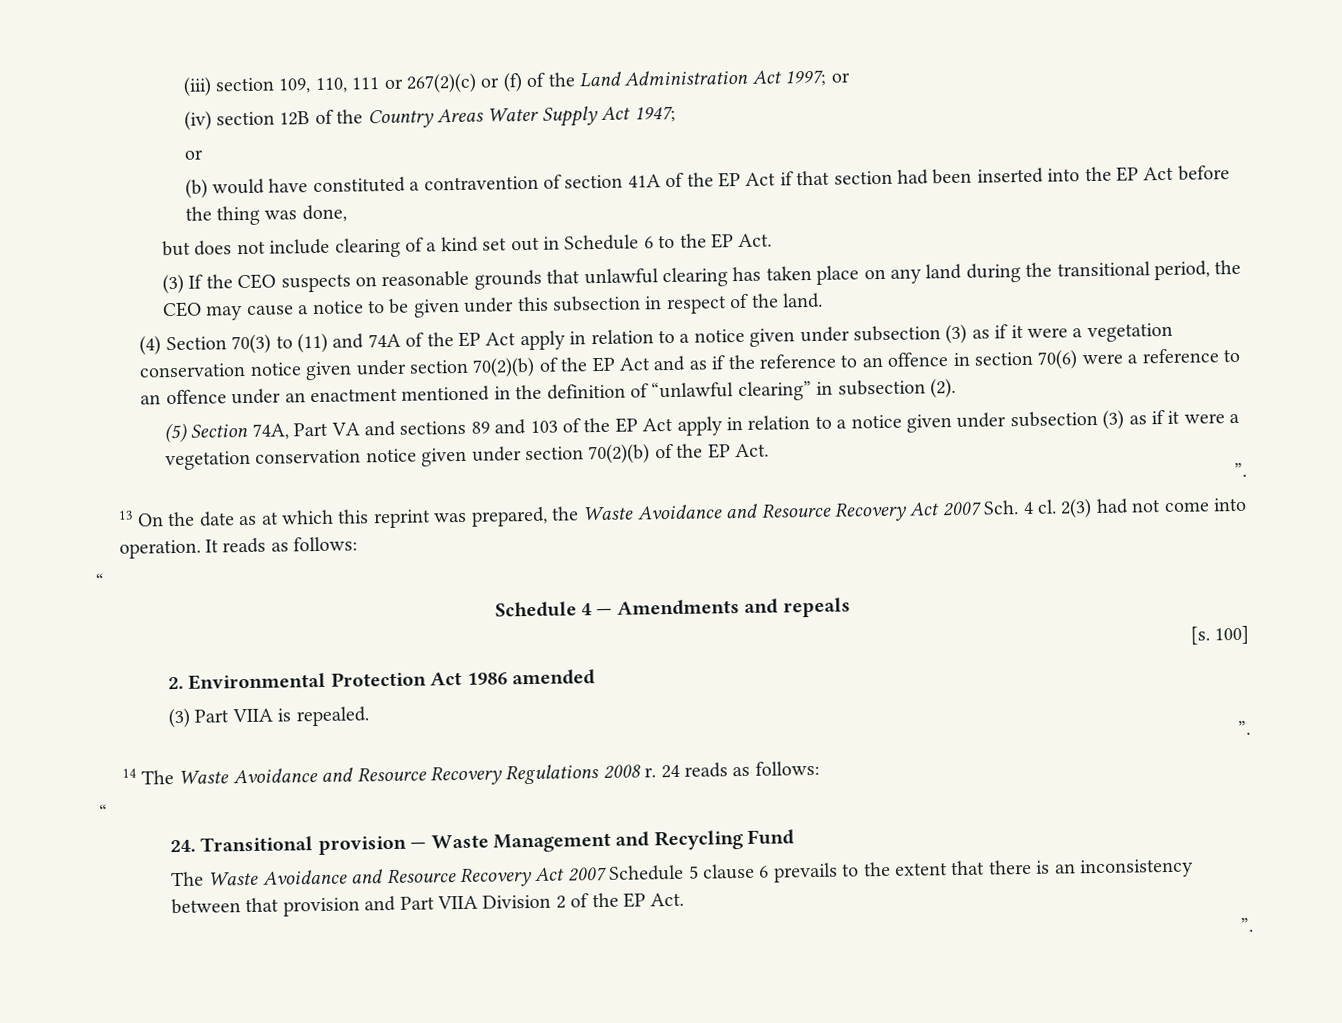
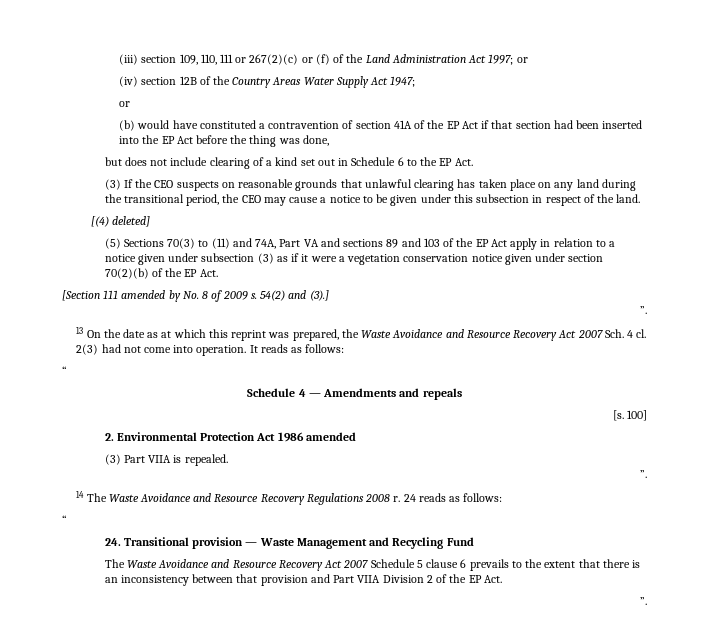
[139,322,1173,356] [139,348,1240,381] [140,377,956,405] [164,422,249,444] (4) Section 70(3) to (11) and 74A of the EP Act apply in relation to a notice given under subsection (3) as if it were a vegetation conservation notice given under section 70(2)(b) of the EP Act and as if the reference to an offence in section 70(6) were a reference to an offence under an enactment mentioned in the definition of “unlawful clearing” in subsection (2). // (5) Section -> [90,216,150,227] [104,238,252,249] [(4) deleted] // (5) Sections 70(3) to (11) and
(770, 450) none -> [62,290,329,302] // [Section 111 amended by No. 8 of 2009 s. 54(2) and (3).]

